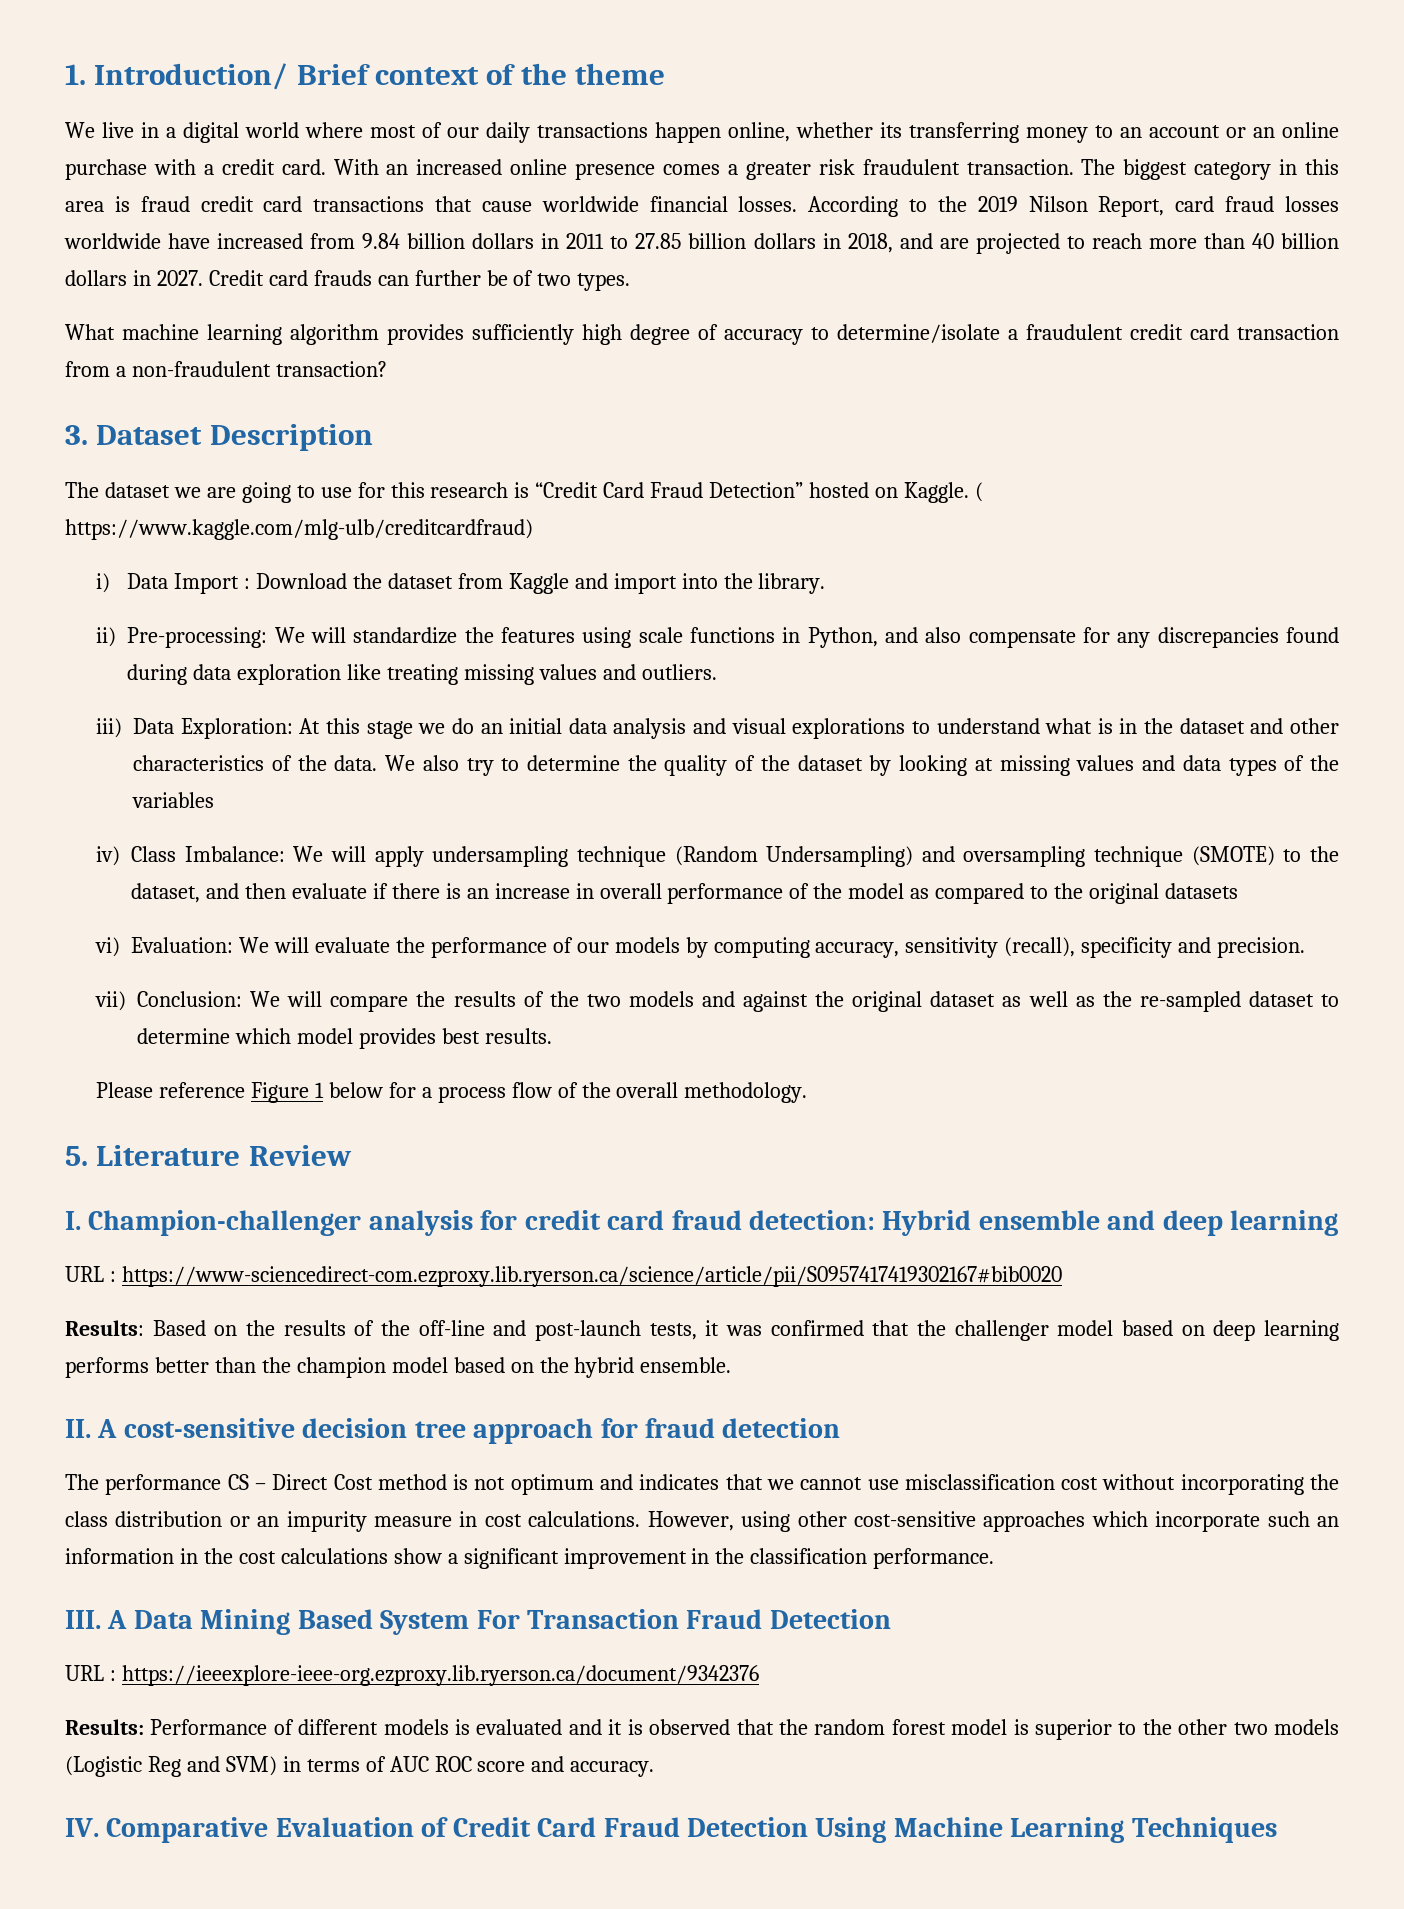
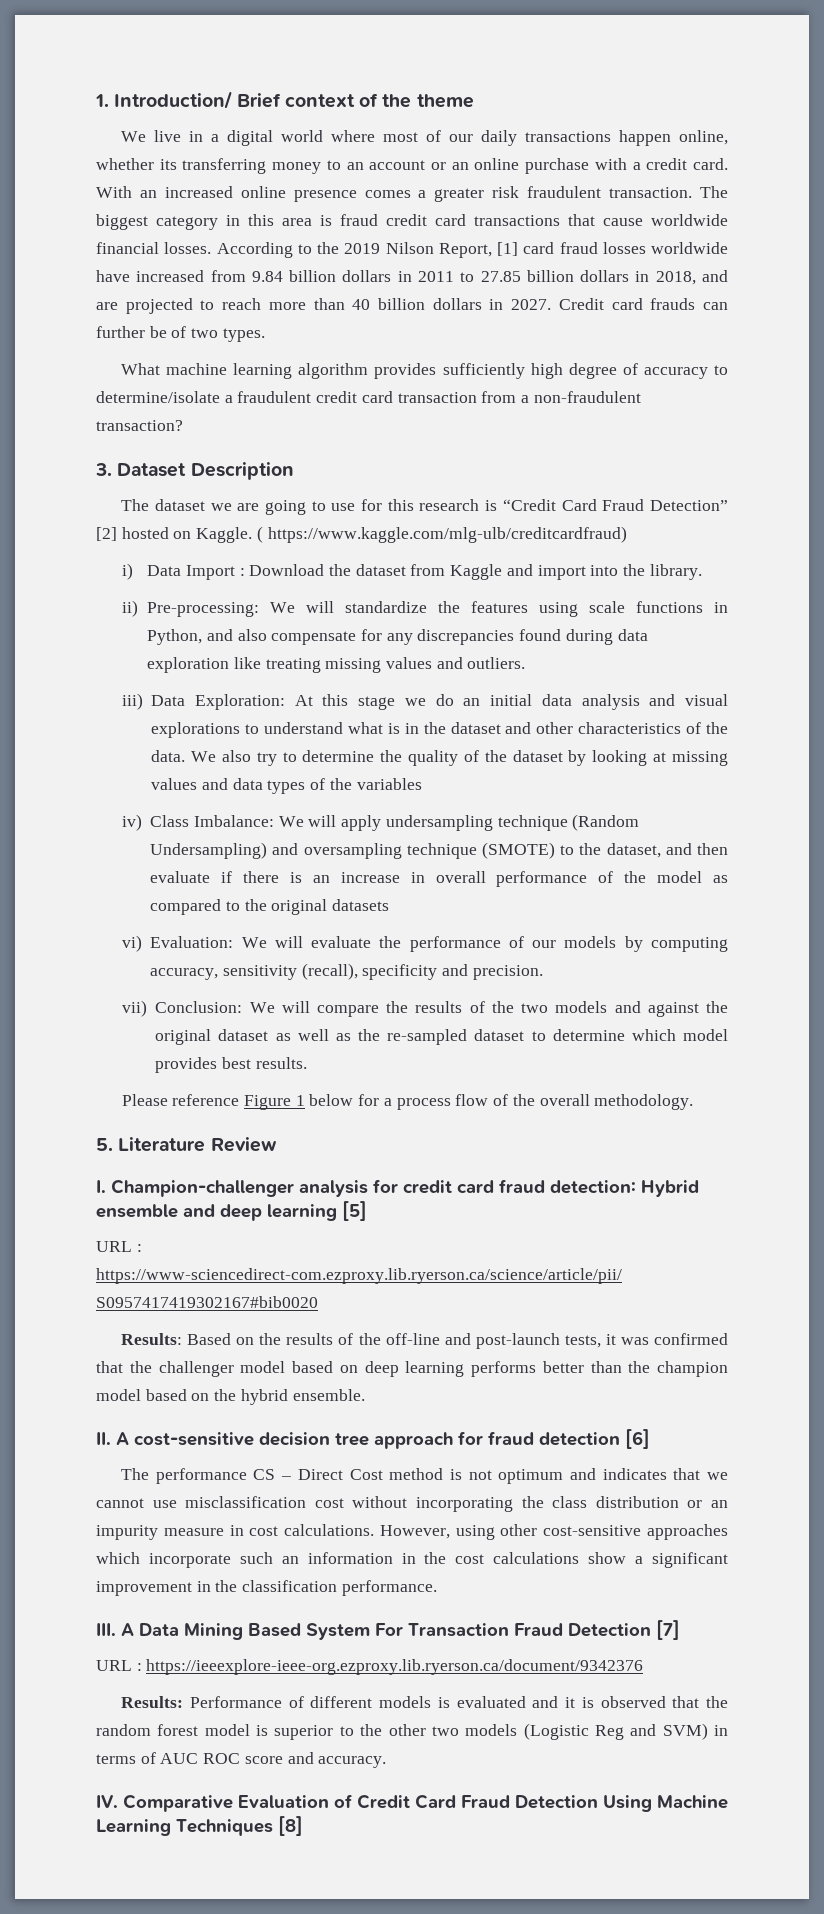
(1165, 206) none -> [497,242,518,256] [1]
(804, 490) none -> [96,527,117,541] [2]
(1339, 1223) none -> [342,1201,367,1221] [5]
(841, 1428) none -> [625,1429,650,1449] [6]
(891, 1619) none -> [656,1620,680,1640] [7]
(1277, 1830) none -> [278,1816,303,1836] [8]

